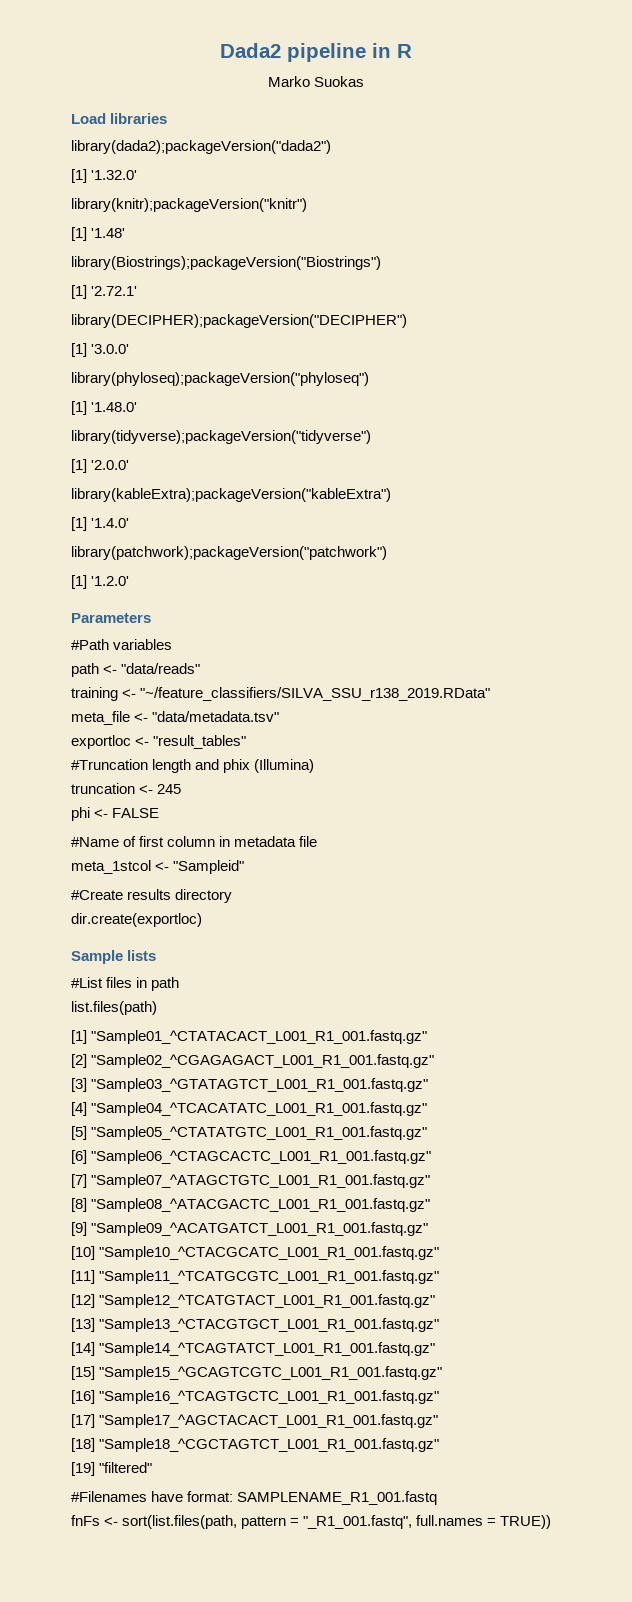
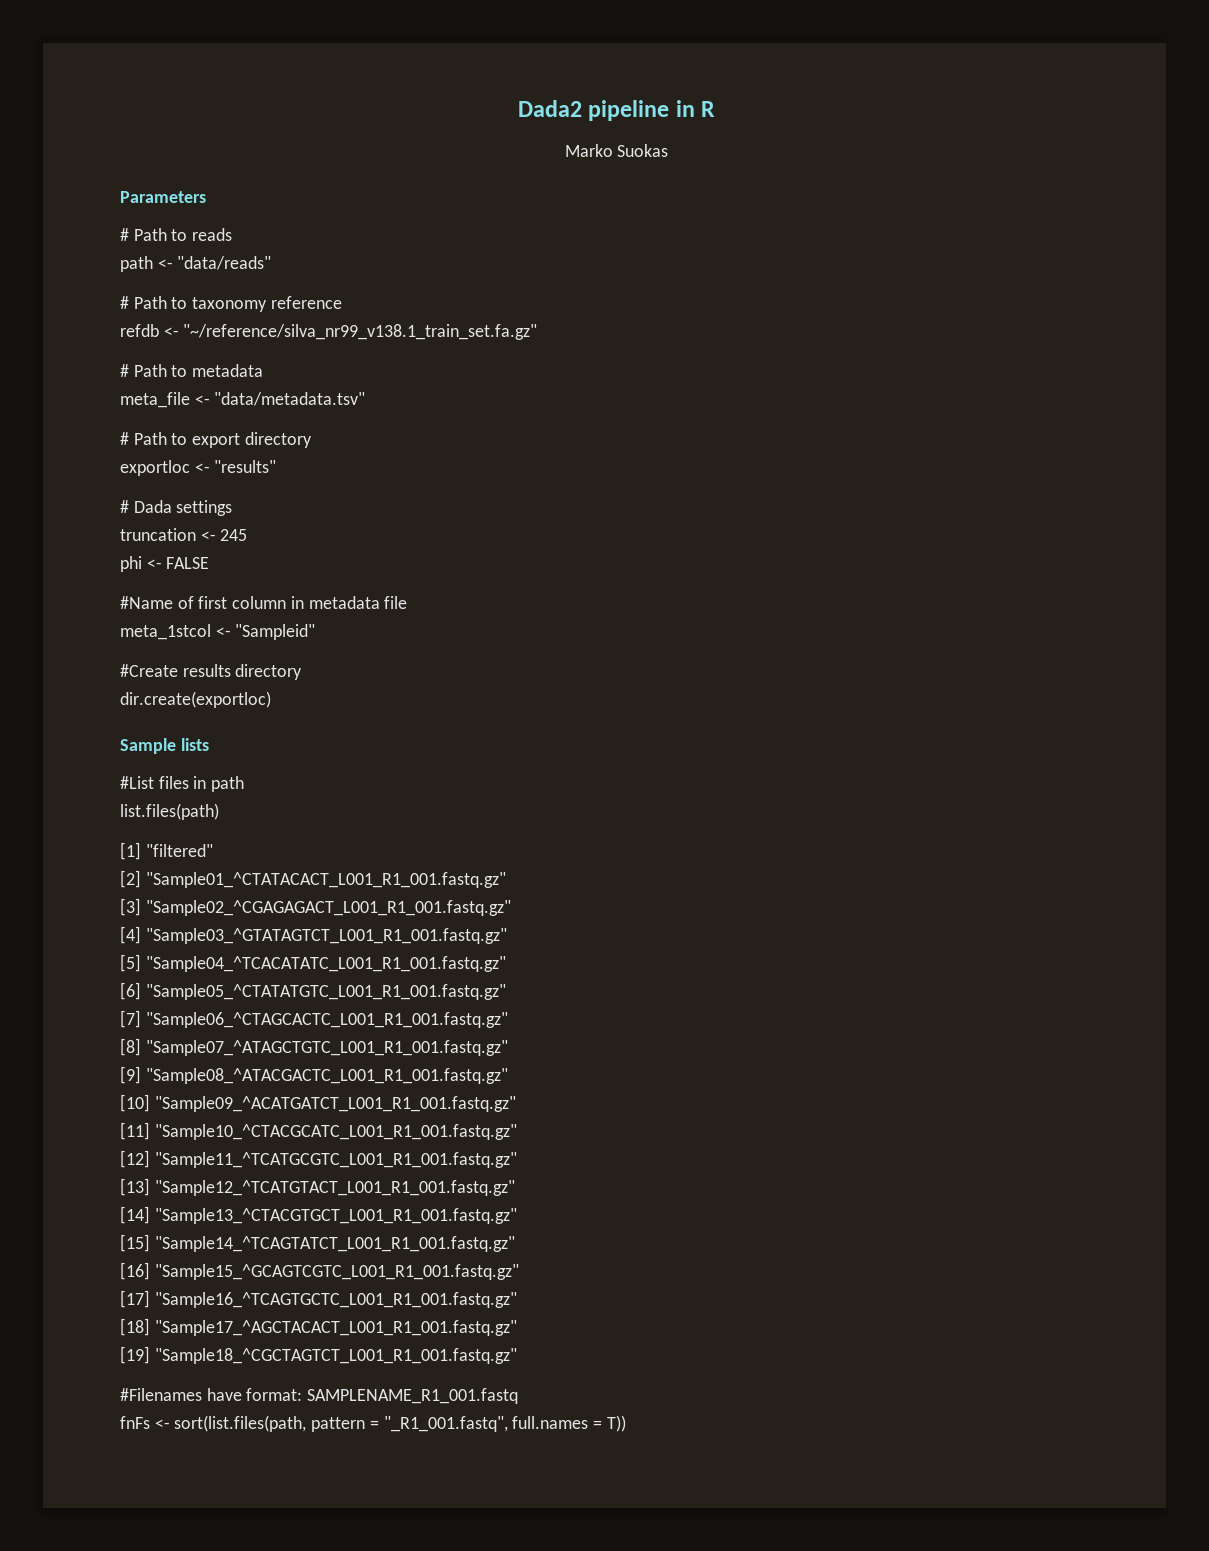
[71,113,168,124] [71,140,331,154] [71,169,138,183] [71,198,307,212] [71,227,126,241] [71,256,381,270] [71,285,138,299] [71,314,407,328] [71,343,130,357] [71,372,369,386] [71,401,138,415] [71,430,371,444] [71,459,130,473] [71,488,391,502] [71,517,130,531] [71,546,387,560] [71,575,130,589] [71,613,151,623] [71,639,173,650] [71,663,201,677] [71,687,491,701] [71,711,280,725] [71,735,247,749] [71,759,315,773] Load libraries // library(dada2);packageVersion("dada2") // [1] '1.32.0' // library(knitr);packageVersion("knitr") // [1] '1.48' // library(Biostrings);packageVersion("Biostrings") // [1] '2.72.1' // library(DECIPHER);packageVersion("DECIPHER") // [1] '3.0.0' // library(phyloseq);packageVersion("phyloseq") // [1] '1.48.0' // library(tidyverse);packageVersion("tidyverse") // [1] '2.0.0' // library(kableExtra);packageVersion("kableExtra") // [1] '1.4.0' // library(patchwork);packageVersion("patchwork") // [1] '1.2.0' // Parameters // #Path variables // path <- "data/reads" // training <- "~/feature_classifiers/SILVA_SSU_r138_2019.RData" // meta_file <- "data/metadata.tsv" // exportloc <- "result_tables" // #Truncation length and phix (Illumina) -> [120,191,206,203] [120,228,233,241] [120,256,272,272] [120,296,342,312] [120,324,538,340] [120,364,264,377] [120,392,366,408] [120,432,312,448] [120,460,277,476] [120,500,233,516] Parameters // # Path to reads // path <- "data/reads" // # Path to taxonomy reference // refdb <- "~/reference/silva_nr99_v138.1_train_set.fa.gz" // # Path to metadata // meta_file <- "data/metadata.tsv" // # Path to export directory // exportloc <- "results" // # Dada settings
(87, 1037) none -> [145,844,213,857] [120,870,141,888] "filtered" // [2]
[71,1054,87,1068] [2] -> [120,898,141,916] [3]
[71,1078,87,1092] [3] -> [120,926,141,944] [4]
[71,1102,87,1116] [4] -> [120,954,141,972] [5]
[71,1126,87,1140] [5] -> [120,982,141,1000] [6]
[71,1150,87,1164] [6] -> [120,1010,141,1028] [7]
[71,1174,87,1188] [7] -> [120,1038,141,1056] [8]
[71,1198,87,1212] [8] -> [120,1066,141,1084] [9]
[71,1222,87,1236] [9] -> [120,1094,150,1112] [10]
[71,1246,95,1260] [10] -> [120,1122,150,1140] [11]
[71,1270,95,1284] [11] -> [120,1150,150,1168] [12]
[71,1294,95,1308] [12] -> [120,1178,150,1196] [13]
[71,1318,95,1332] [13] -> [120,1206,150,1224] [14]
[71,1342,95,1356] [14] -> [120,1234,150,1252] [15]
[71,1366,95,1380] [15] -> [120,1262,150,1280] [16]
[71,1390,95,1404] [16] -> [120,1290,150,1308] [17]
[71,1414,95,1428] [17] -> [120,1318,150,1336] [18]
[71,1438,95,1452] [18] -> [120,1346,150,1364] [19]
[71,1462,153,1476] // [19] "filtered" -> (517, 1356) none
[500,1515,552,1529] TRUE)) -> [606,1415,626,1432] T))

